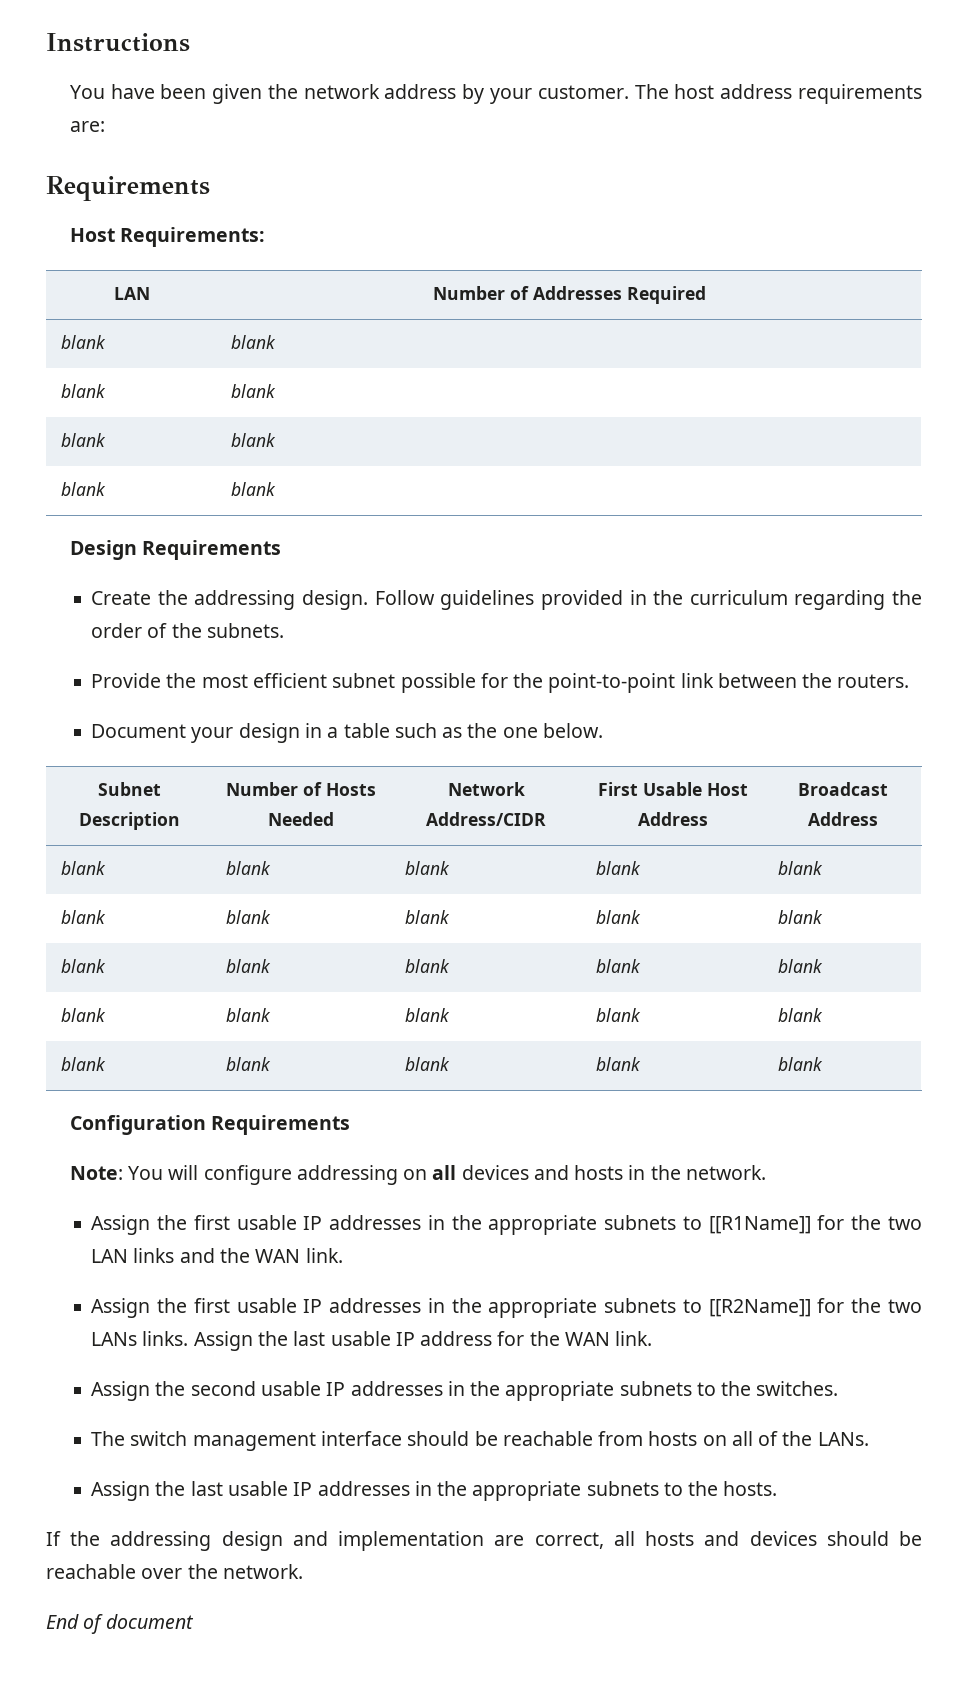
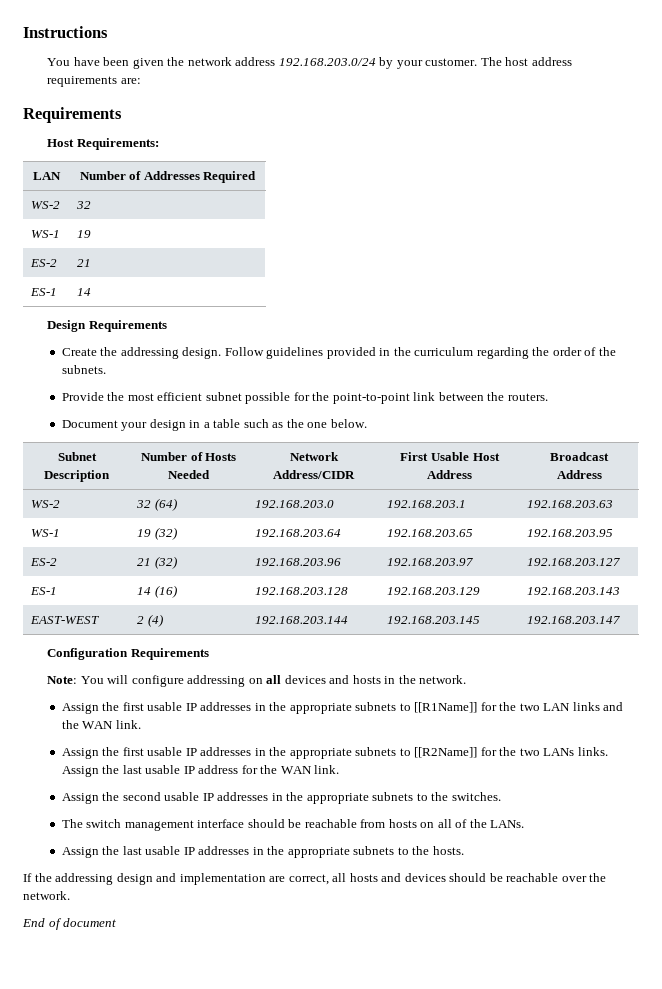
(457, 91) none -> [278,58,376,66] 192.168.203.0/24
[60,335,106,349] [230,335,276,349] [60,384,106,398] [230,384,276,398] [60,433,106,447] [230,433,276,447] [60,482,106,496] [230,482,276,496] blank | blank // blank | blank // blank | blank // blank | blank -> [31,201,61,209] [76,201,92,209] [31,230,61,238] [77,230,92,238] [30,259,58,267] [77,259,92,267] [30,288,58,296] [77,288,92,296] WS-2 | 32 // WS-1 | 19 // ES-2 | 21 // ES-1 | 14
[60,861,106,875] [225,861,271,875] [404,861,450,875] [595,861,641,875] [777,861,823,875] [60,910,106,924] [225,910,271,924] [404,910,450,924] [595,910,641,924] [777,910,823,924] [60,959,106,973] [225,959,271,973] [404,959,450,973] [595,959,641,973] [777,959,823,973] [60,1008,106,1022] [225,1008,271,1022] [404,1008,450,1022] [595,1008,641,1022] [777,1008,823,1022] [60,1057,106,1071] [225,1057,271,1071] [404,1057,450,1071] [595,1057,641,1071] [777,1057,823,1071] blank | blank | blank | blank | blank // blank | blank | blank | blank | blank // blank | blank | blank | blank | blank // blank | blank | blank | blank | blank // blank | blank | blank | blank | blank -> [31,500,61,508] [136,498,177,511] [255,500,335,508] [387,500,467,508] [527,500,614,508] [31,529,61,537] [137,527,177,540] [255,529,342,537] [387,529,474,537] [527,529,614,537] [30,558,58,566] [137,556,177,569] [255,558,342,566] [387,558,474,566] [527,558,621,566] [30,587,58,595] [137,585,177,598] [255,587,349,595] [387,587,481,595] [527,587,621,595] [30,616,100,624] [137,614,163,627] [255,616,349,624] [387,616,481,624] [527,616,621,624] WS-2 | 32 (64) | 192.168.203.0 | 192.168.203.1 | 192.168.203.63 // WS-1 | 19 (32) | 192.168.203.64 | 192.168.203.65 | 192.168.203.95 // ES-2 | 21 (32) | 192.168.203.96 | 192.168.203.97 | 192.168.203.127 // ES-1 | 14 (16) | 192.168.203.128 | 192.168.203.129 | 192.168.203.143 // EAST-WEST | 2 (4) | 192.168.203.144 | 192.168.203.145 | 192.168.203.147

